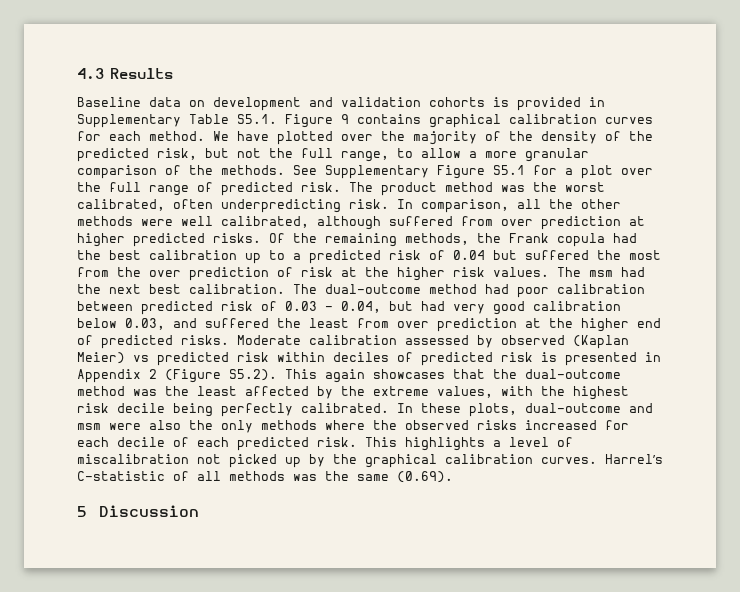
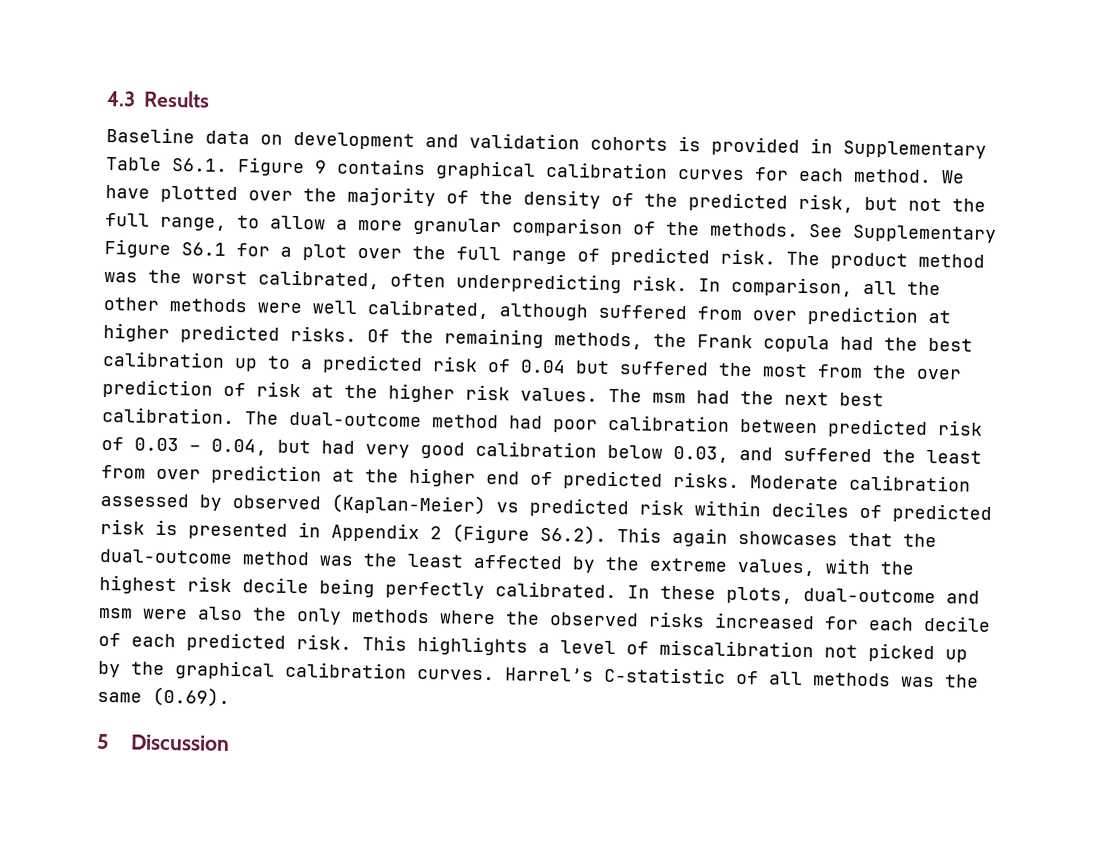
[237,114,277,124] S5.1. -> [172,158,228,172] S6.1.
[493,165,525,175] S5.1 -> [181,242,226,256] S6.1
[573,335,629,349] [77,352,125,364] (Kaplan Meier) -> [331,493,486,516] (Kaplan-Meier)
[229,369,277,381] S5.2). -> [540,524,607,545] S6.2).

